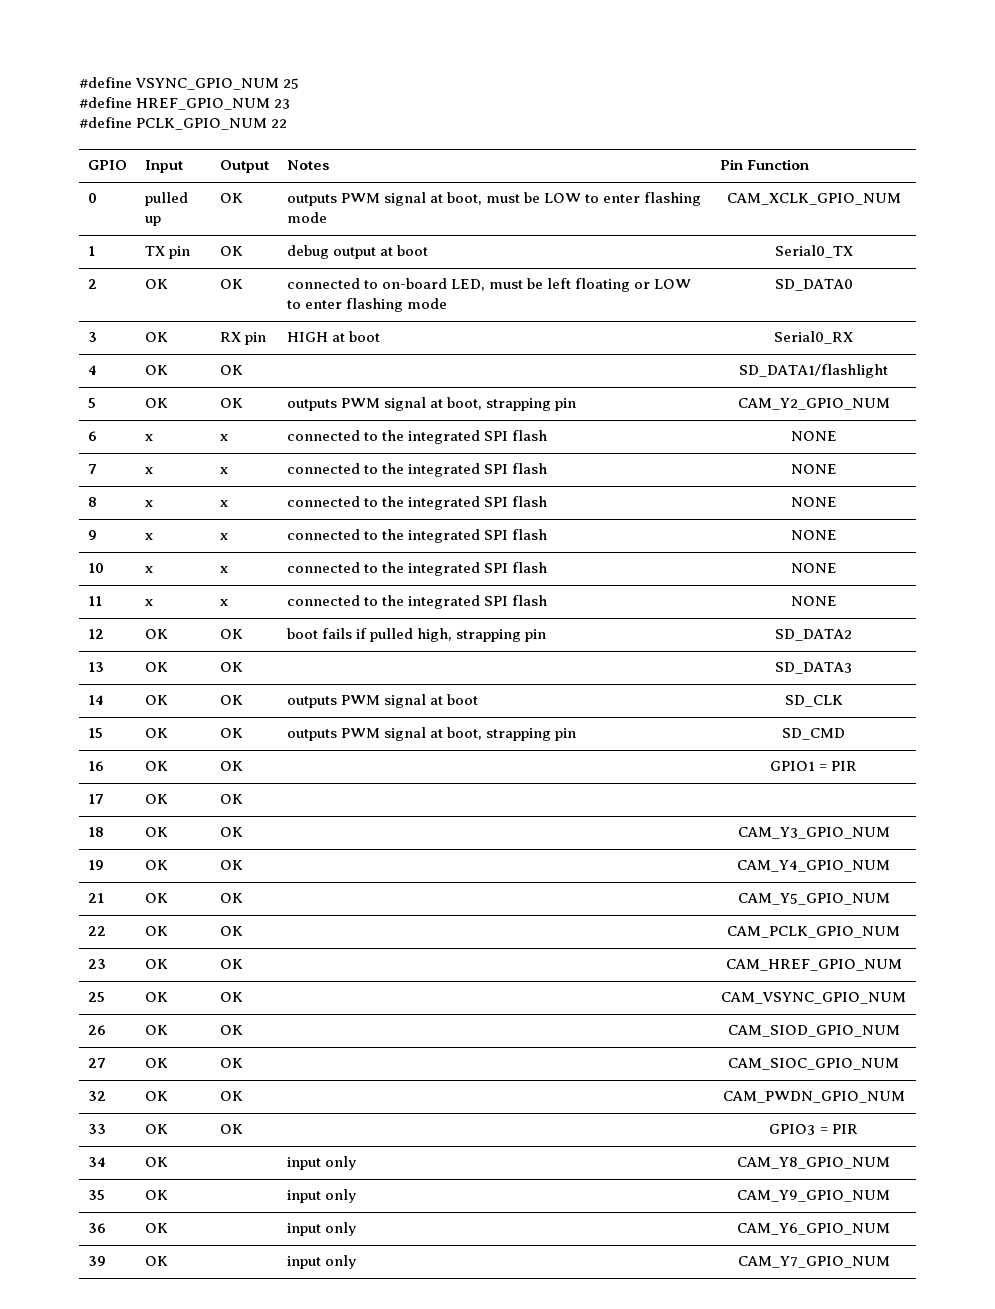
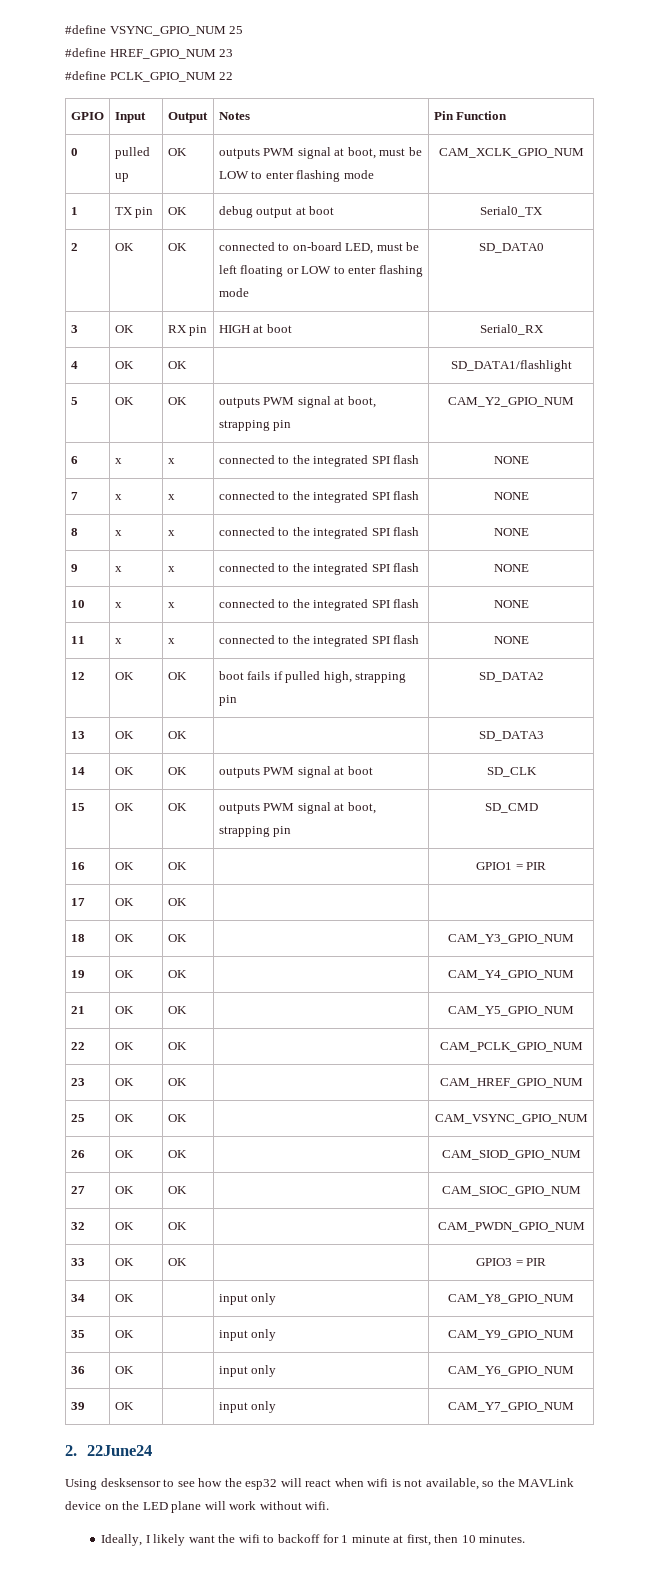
(890, 1262) none -> [65,1445,153,1456] [65,1478,575,1490] [65,1501,330,1513] [101,1534,526,1546] // 2. 22June24 // Using desksensor to see how the esp32 will react when wifi is not available, so the MAVLink device on the LED plane will work without wifi. // Ideally, I likely want the wifi to backoff for 1 minute at first, then 10 minutes.

